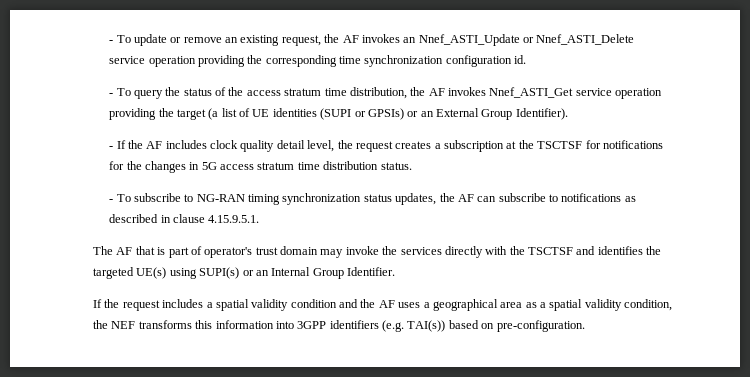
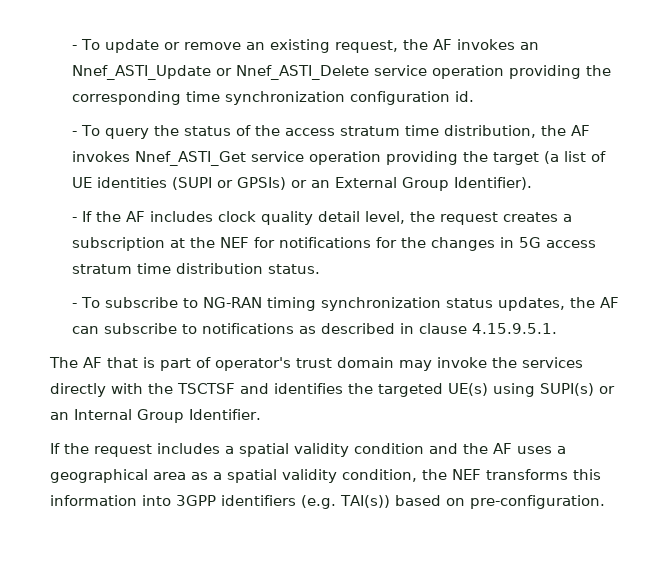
[537,141,583,149] TSCTSF -> [220,237,250,248] NEF

